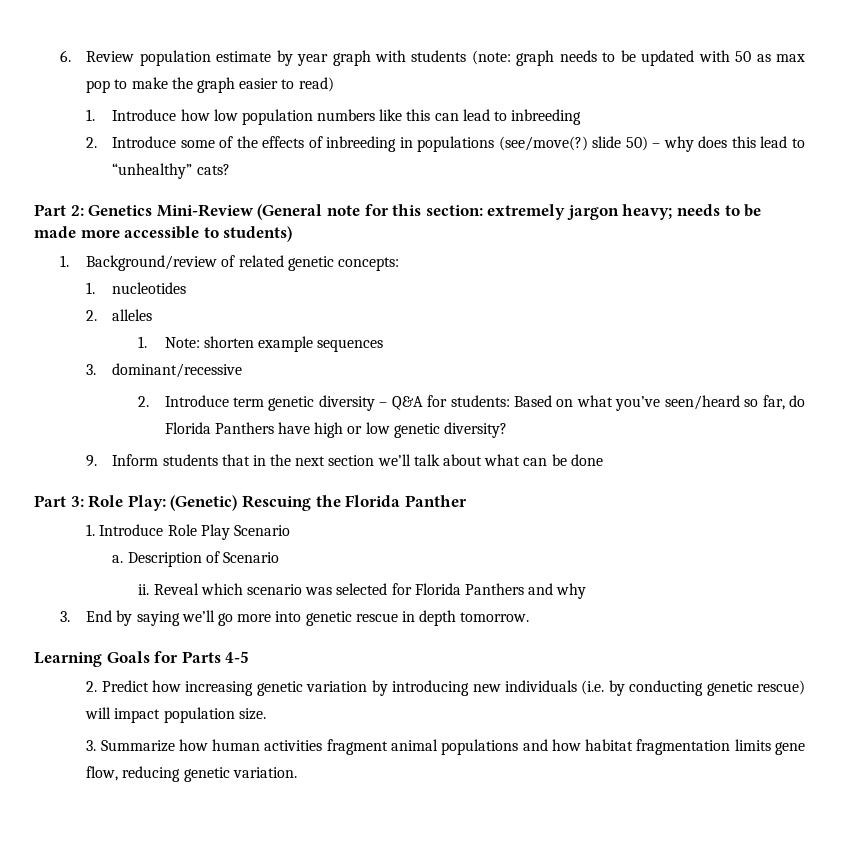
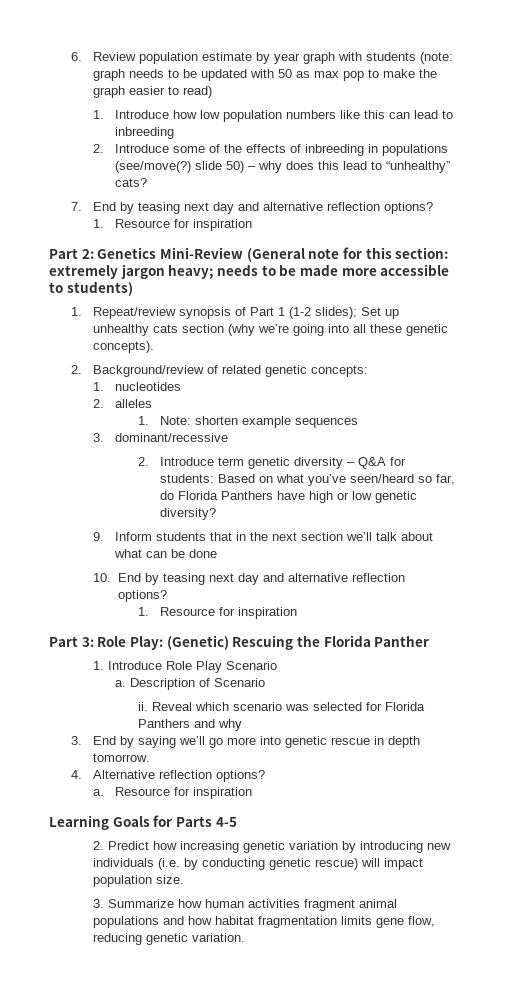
(230, 169) none -> [71,202,434,214] [93,219,253,231] // 7. End by teasing next day and alternative reflection options? // 1. Resource for inspiration
(70, 261) none -> [93,307,400,319] [93,324,449,336] [93,341,155,353] [71,365,83,374] Repeat/review synopsis of Part 1 (1-2 slides); Set up unhealthy cats section (why we’re going into all these genetic concepts). // 2.
(603, 460) none -> [93,573,405,585] [117,590,167,602] [137,607,297,619] // 10. End by teasing next day and alternative reflection options? // 1. Resource for inspiration
(530, 617) none -> [71,770,266,782] [93,787,253,799] // 4. Alternative reflection options? // a. Resource for inspiration

